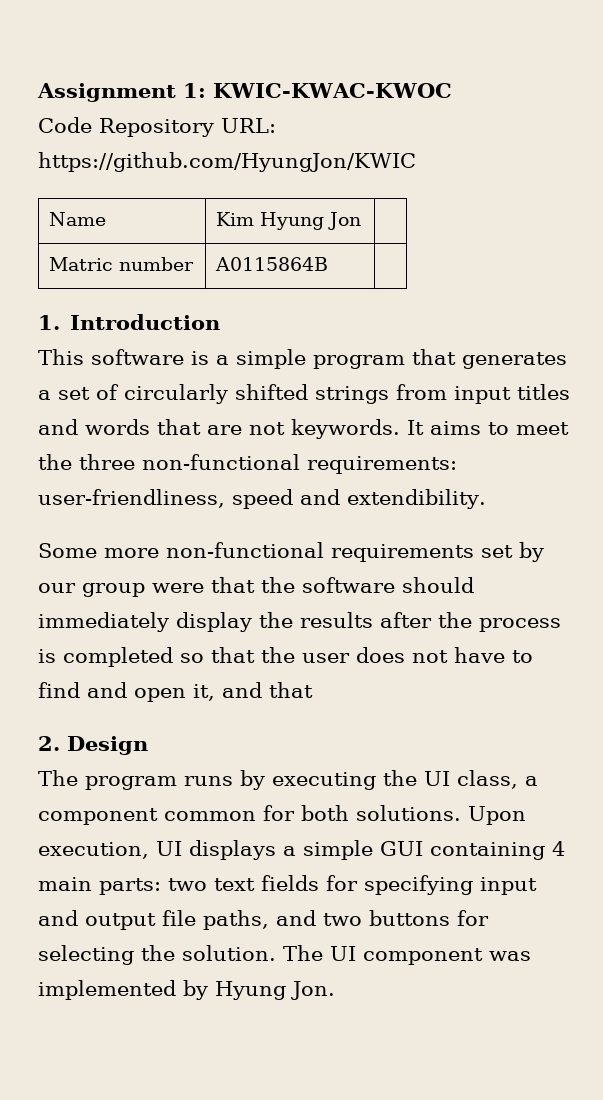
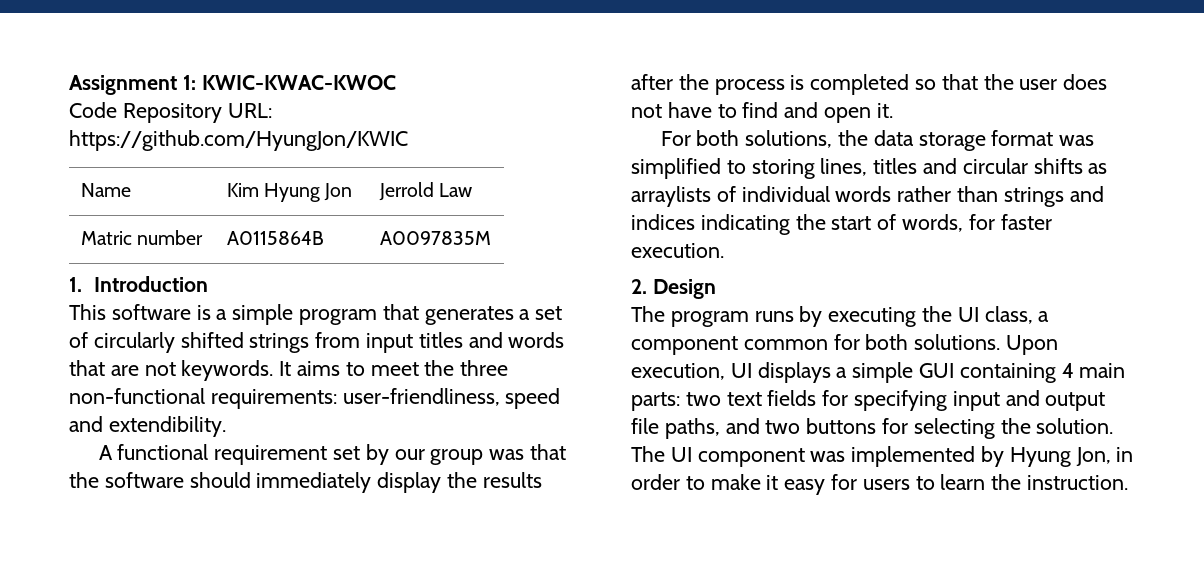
(361, 221) none -> [378,182,472,201] Jerrold Law
(328, 264) none -> [379,231,491,245] A0097835M
[38,542,474,562] Some more non-functional requirements -> [98,444,328,465] A functional requirement
[152,583,204,593] were -> [489,449,525,460] was
[193,682,313,701] it, and that -> [876,103,893,118] [660,130,1095,151] [631,158,1108,179] [631,186,1104,207] [631,214,1052,235] [631,243,724,258] it. // For both solutions, the data storage format was simplified to storing lines, titles and circular shifts as arraylists of individual words rather than strings and indices indicating the start of words, for faster execution.
[291,981,335,1000] Jon. -> [1075,447,1134,466] [631,474,1129,495] Jon, in order to make it easy for users to learn the instruction.

